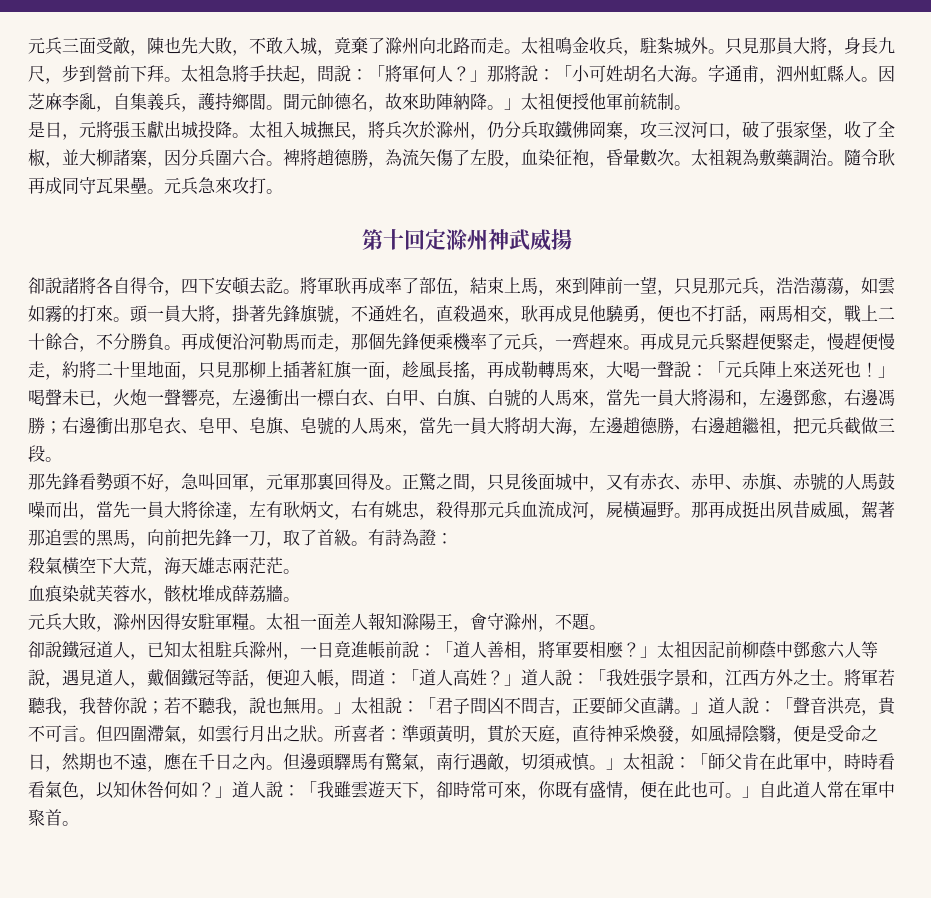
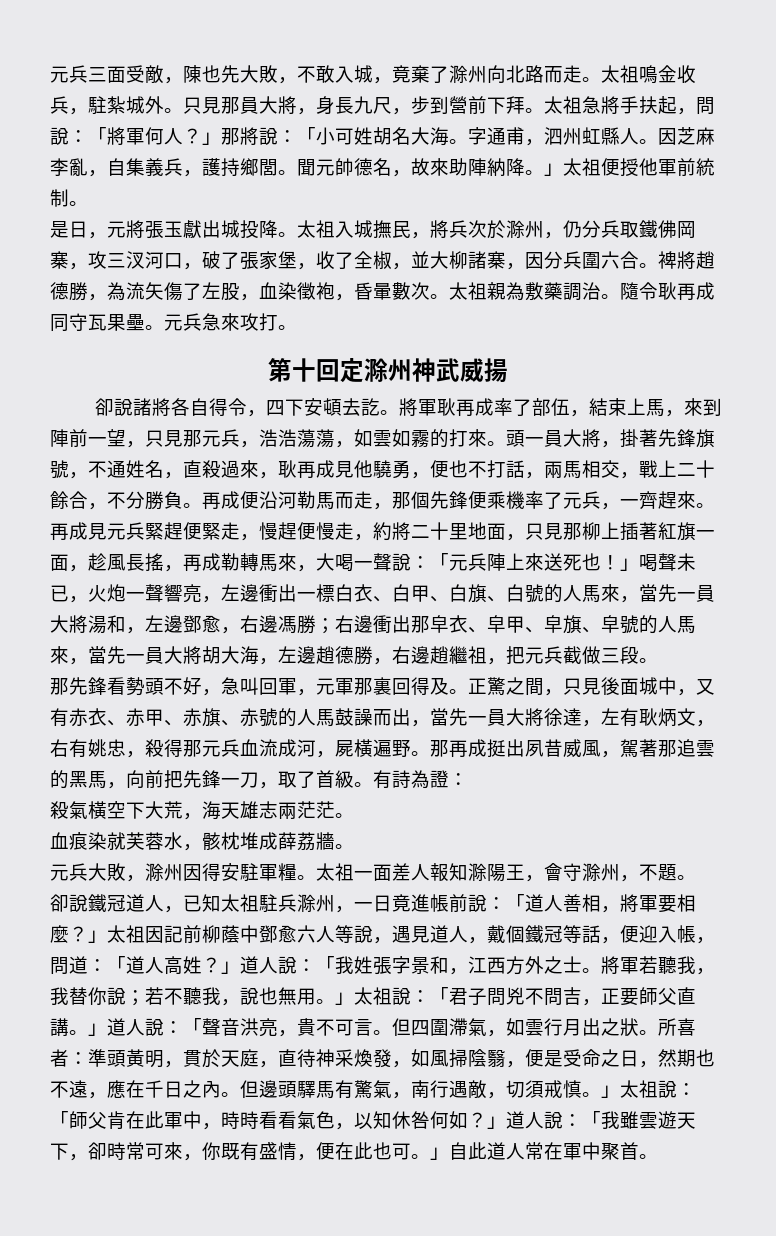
[555,149,572,166] 征 -> [297,282,316,300] 徵
[147,417,317,435] 皂衣、皂甲、皂旗、皂 -> [430,615,620,634] 皁衣、皁甲、皁旗、皁
[28,501,45,518] 噪 -> [354,708,373,726] 譟
[487,697,504,714] 凶 -> [506,987,525,1005] 兇

